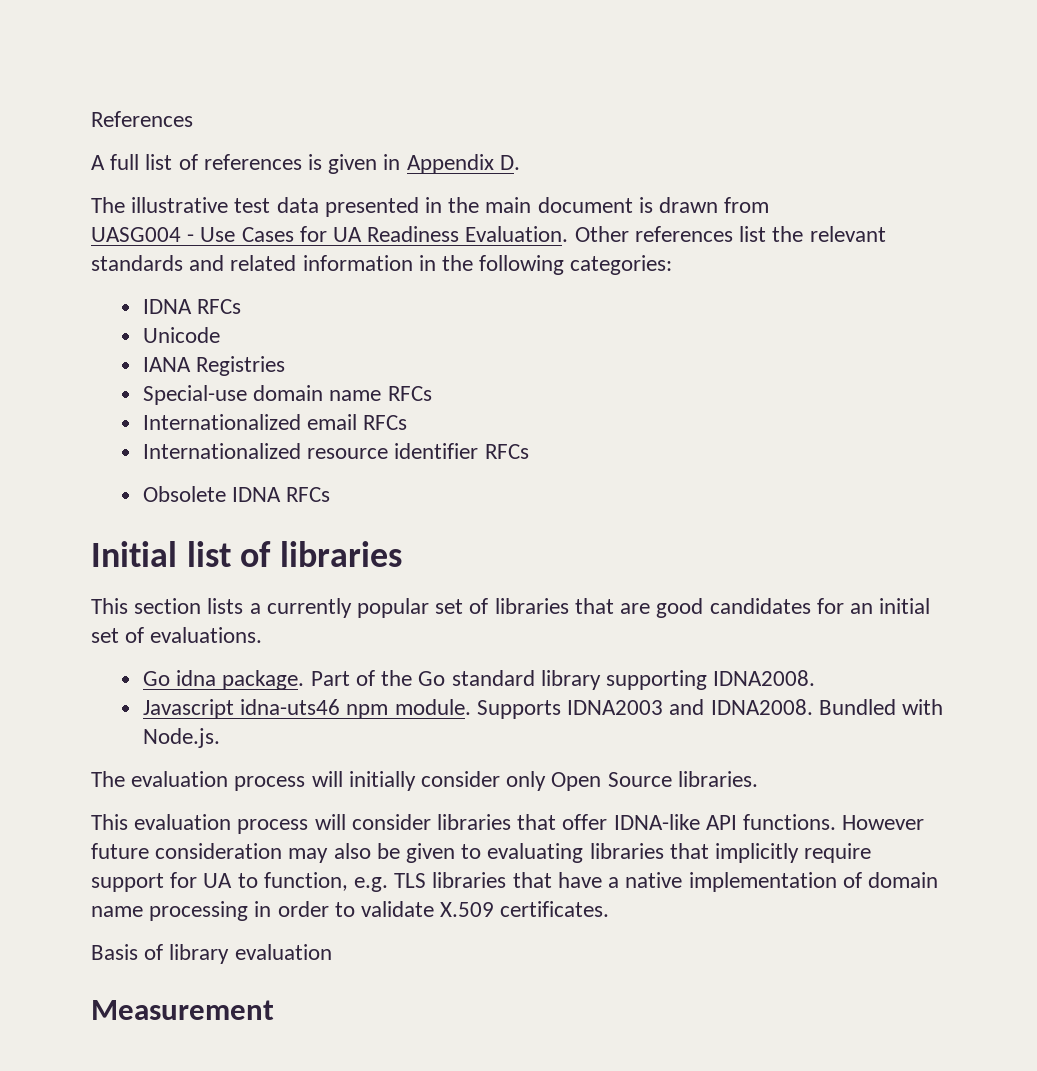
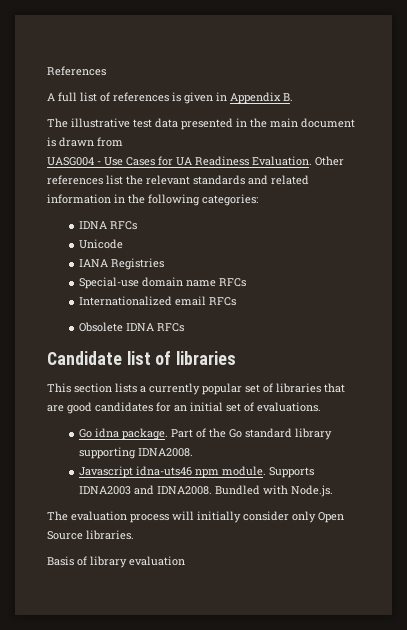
[499,155,520,170] D. -> [283,93,293,101] B.
[143,443,529,459] // Internationalized resource identifier RFCs -> (236, 301) none
[91,541,177,567] Initial -> [47,351,122,365] Candidate
[91,814,925,834] [91,843,872,863] [91,872,938,892] [91,901,610,921] // This evaluation process will consider libraries that offer IDNA-like API functions. However future consideration may also be given to evaluating libraries that implicitly require support for UA to function, e.g. TLS libraries that have a native implementation of domain name processing in order to validate X.509 certificates. -> (134, 535) none
[91,1000,274,1020] // Measurement -> (185, 561) none

